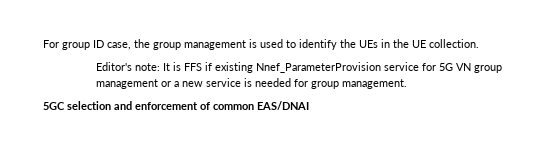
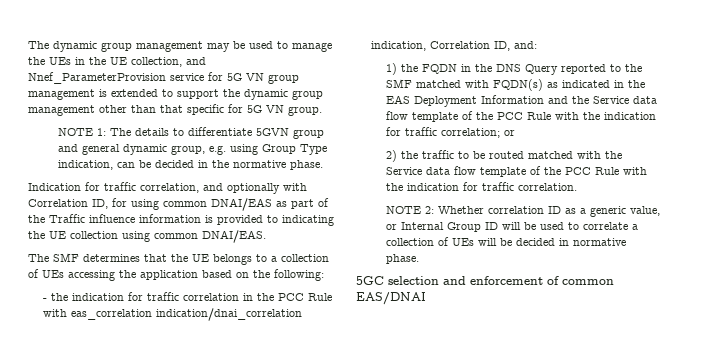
[43,39,337,50] For group ID case, the group management is used to identify -> [28,41,332,52] The dynamic group management may be used to manage
[429,39,479,48] [95,62,253,73] collection. // Editor's note: It is FFS if existing -> [131,57,206,67] collection, and
[160,78,407,89] or a new service is needed for group management. -> [99,89,323,100] [28,104,322,116] [58,127,325,139] [58,144,328,155] [58,160,324,170] [28,182,307,194] [28,198,329,211] [28,214,334,226] [28,230,266,243] [28,253,329,265] [28,269,324,281] [43,292,333,301] [43,308,303,321] [371,41,538,51] [386,63,643,75] [386,79,646,91] [386,95,658,107] [386,111,657,122] [386,127,516,138] [386,150,623,162] [386,166,648,177] [386,182,578,191] [386,206,661,217] [386,222,639,232] [386,237,627,246] [386,254,420,264] is extended to support the dynamic group management other than that specific for 5G VN group. // NOTE 1: The details to differentiate 5GVN group and general dynamic group, e.g. using Group Type indication, can be decided in the normative phase. // Indication for traffic correlation, and optionally with Correlation ID, for using common DNAI/EAS as part of the Traffic influence information is provided to indicating the UE collection using common DNAI/EAS. // The SMF determines that the UE belongs to a collection of UEs accessing the application based on the following: // - the indication for traffic correlation in the PCC Rule with eas_correlation indication/dnai_correlation indication, Correlation ID, and: // 1) the FQDN in the DNS Query reported to the SMF matched with FQDN(s) as indicated in the EAS Deployment Information and the Service data flow template of the PCC Rule with the indication for traffic correlation; or // 2) the traffic to be routed matched with the Service data flow template of the PCC Rule with the indication for traffic correlation. // NOTE 2: Whether correlation ID as a generic value, or Internal Group ID will be used to correlate a collection of UEs will be decided in normative phase.

